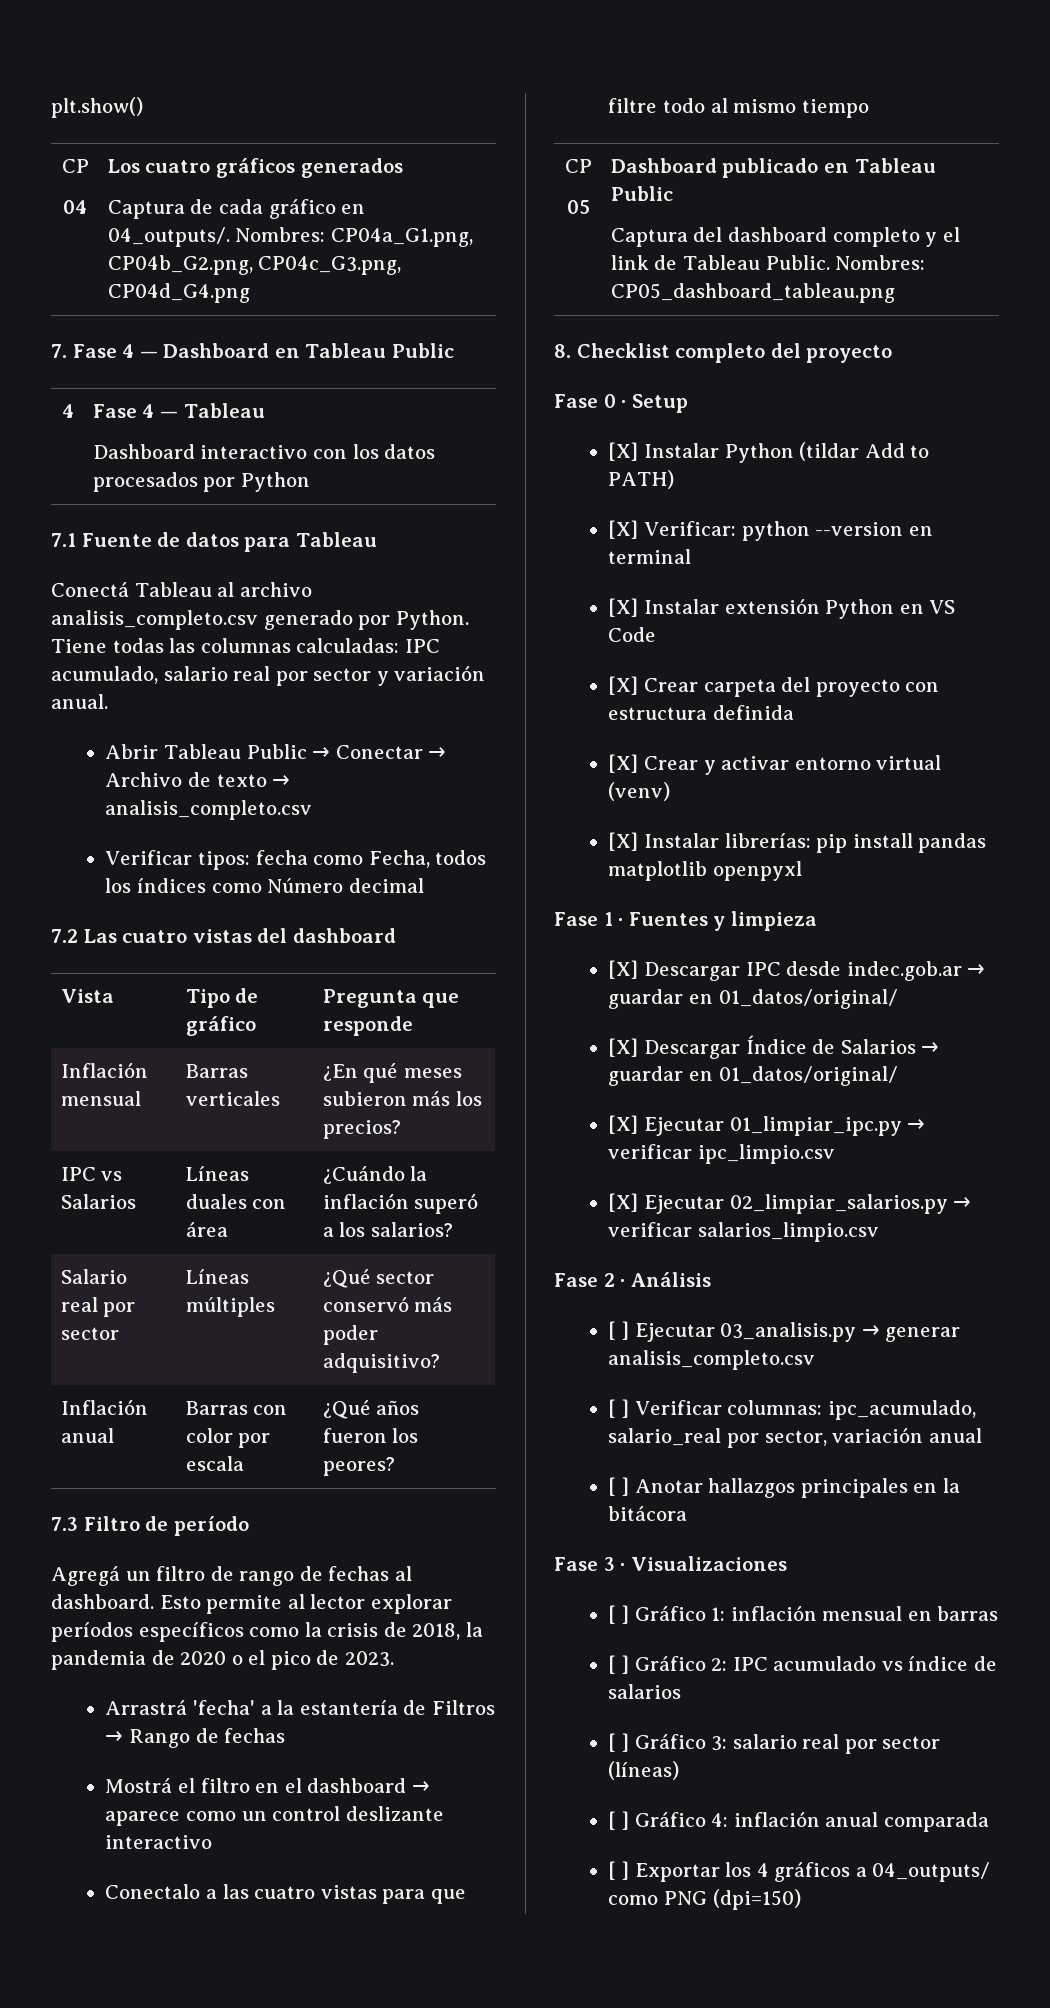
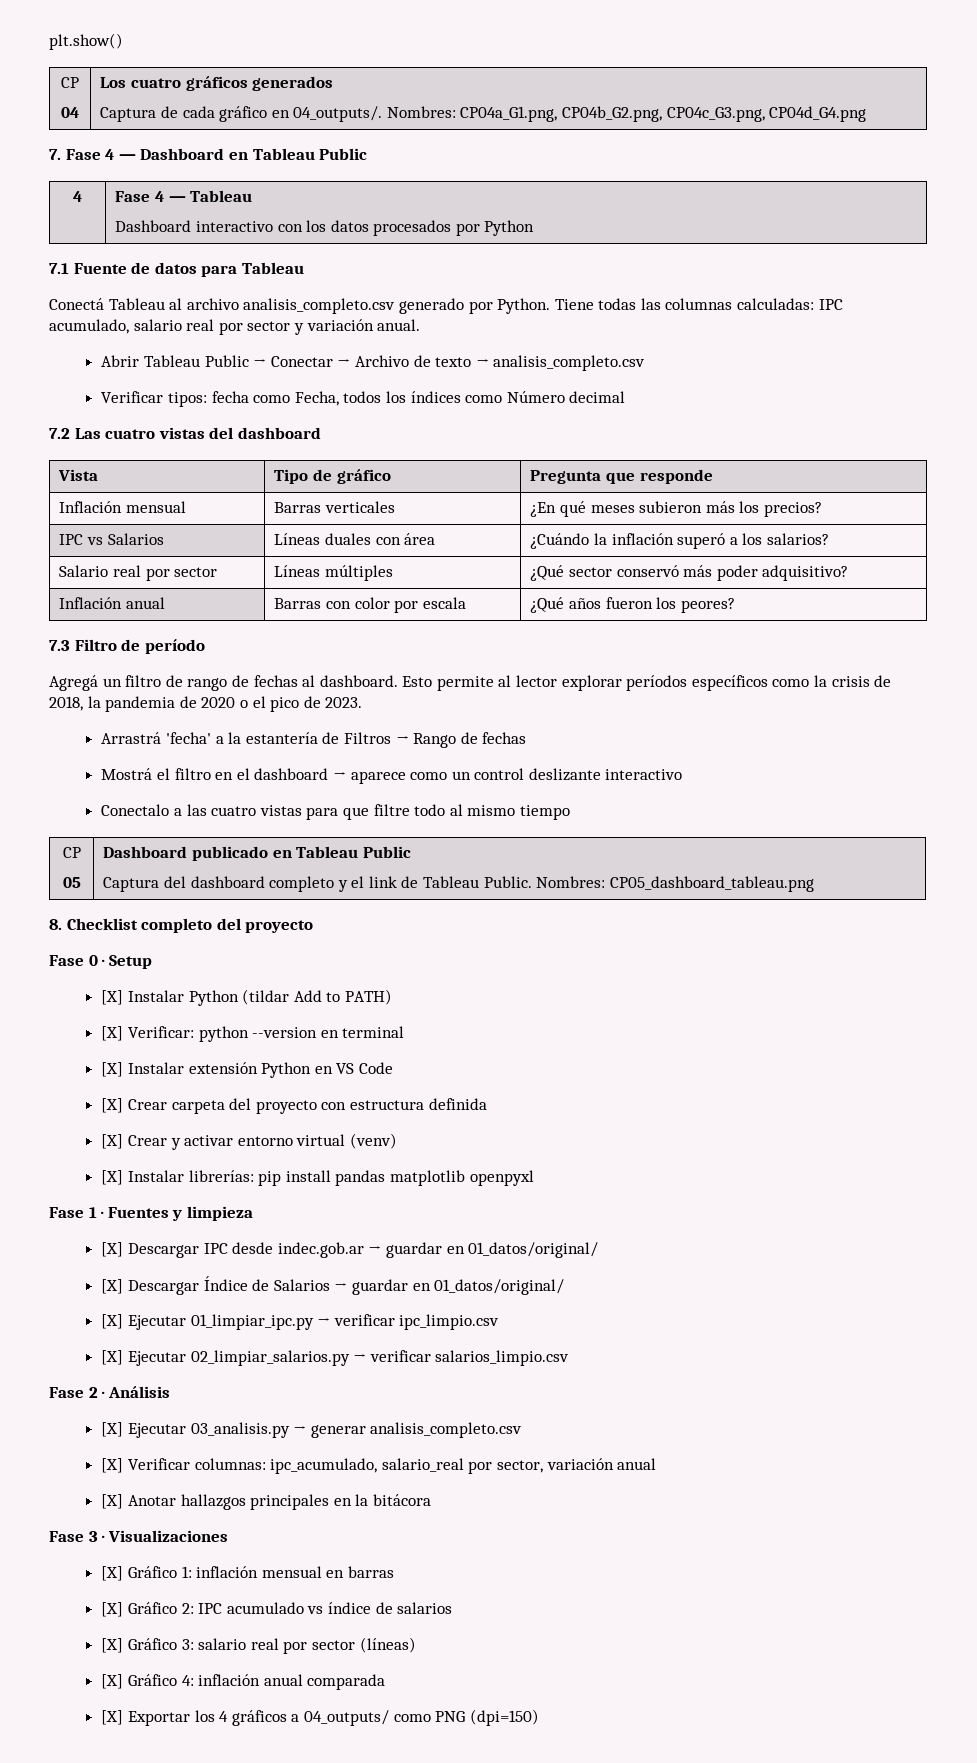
[608,1321,630,1340] [ ] -> [101,1422,124,1437] [X]
[608,1399,630,1418] [ ] -> [101,1458,124,1473] [X]
[608,1477,630,1496] [ ] -> [101,1494,124,1509] [X]
[608,1605,630,1624] [ ] -> [101,1566,124,1581] [X]
[608,1655,630,1674] [ ] -> [101,1602,124,1617] [X]
[608,1733,630,1752] [ ] -> [101,1638,124,1653] [X]
[608,1811,630,1830] [ ] -> [101,1674,124,1689] [X]
[608,1861,630,1880] [ ] -> [101,1710,124,1725] [X]

